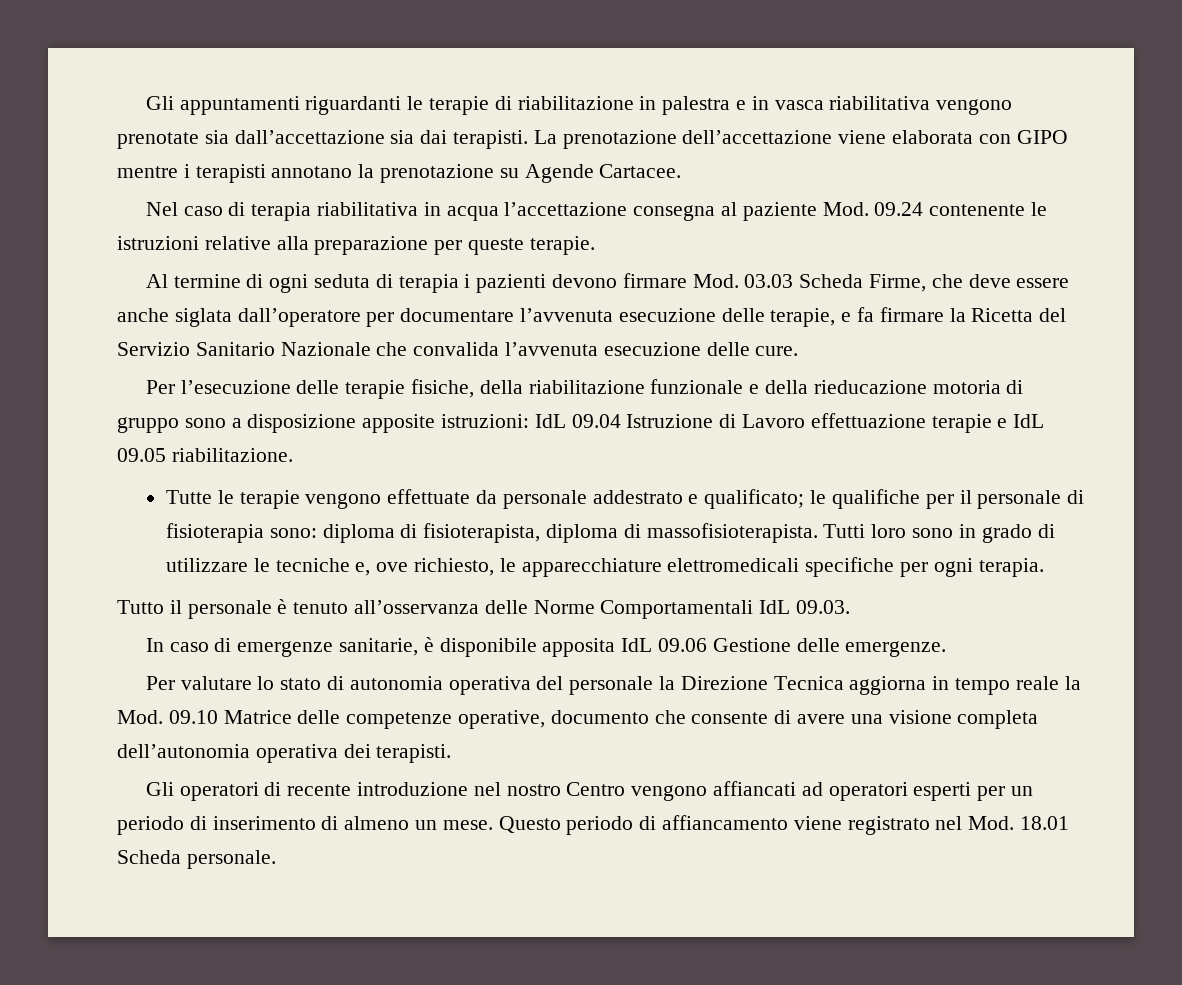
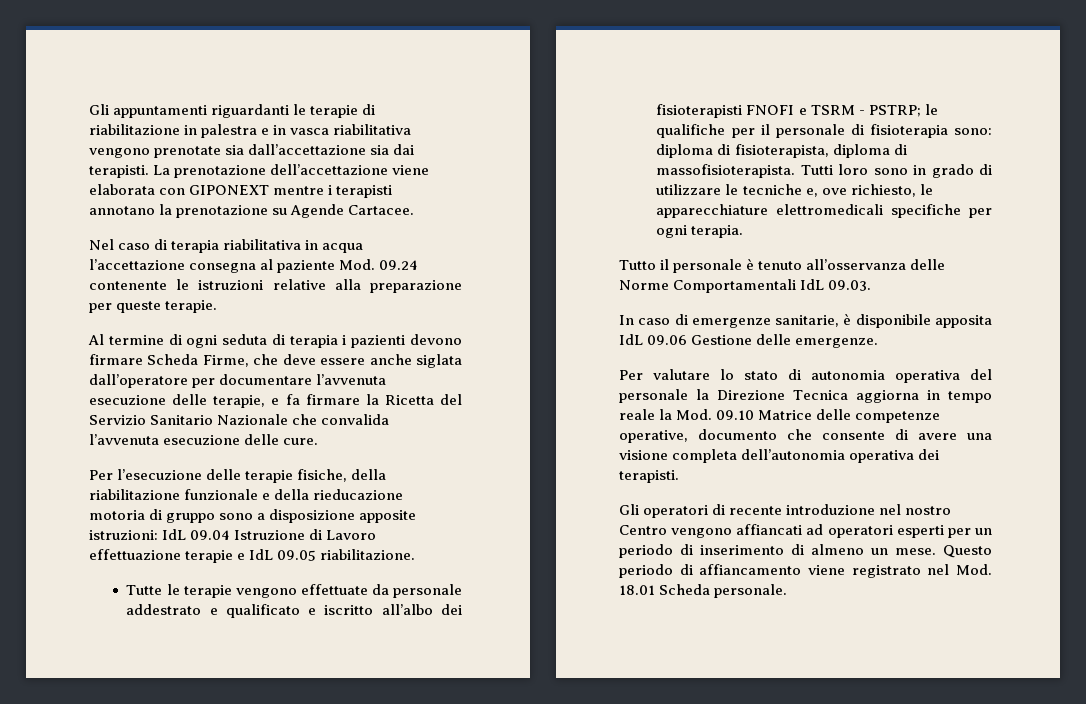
[1016,130,1068,144] GIPO -> [189,185,270,195] GIPONEXT
[692,274,794,288] Mod. 03.03 -> (143, 359) none
[704,489,805,509] qualificato; -> [225,604,462,618] [656,104,921,118] qualificato e iscritto all’albo dei fisioterapisti FNOFI e TSRM - PSTRP;

